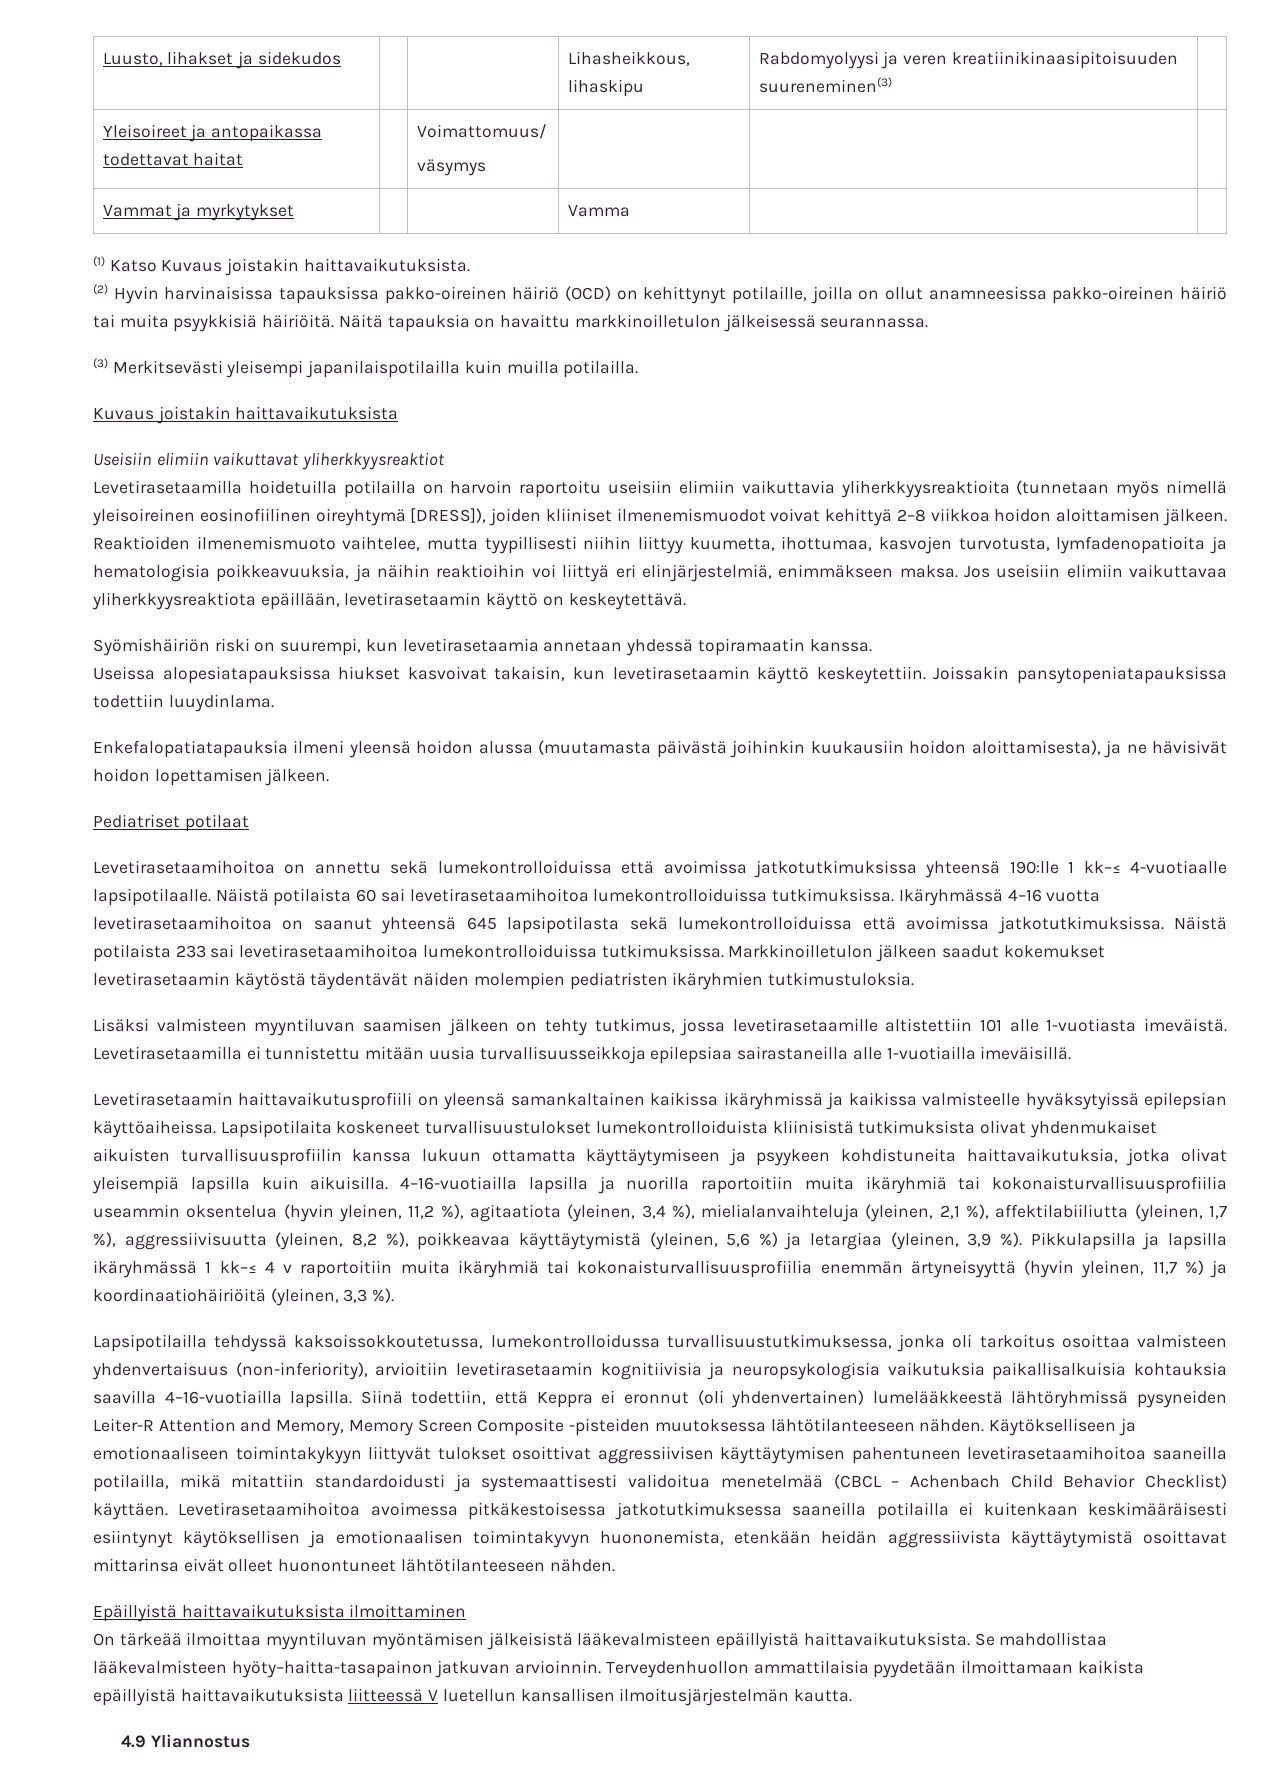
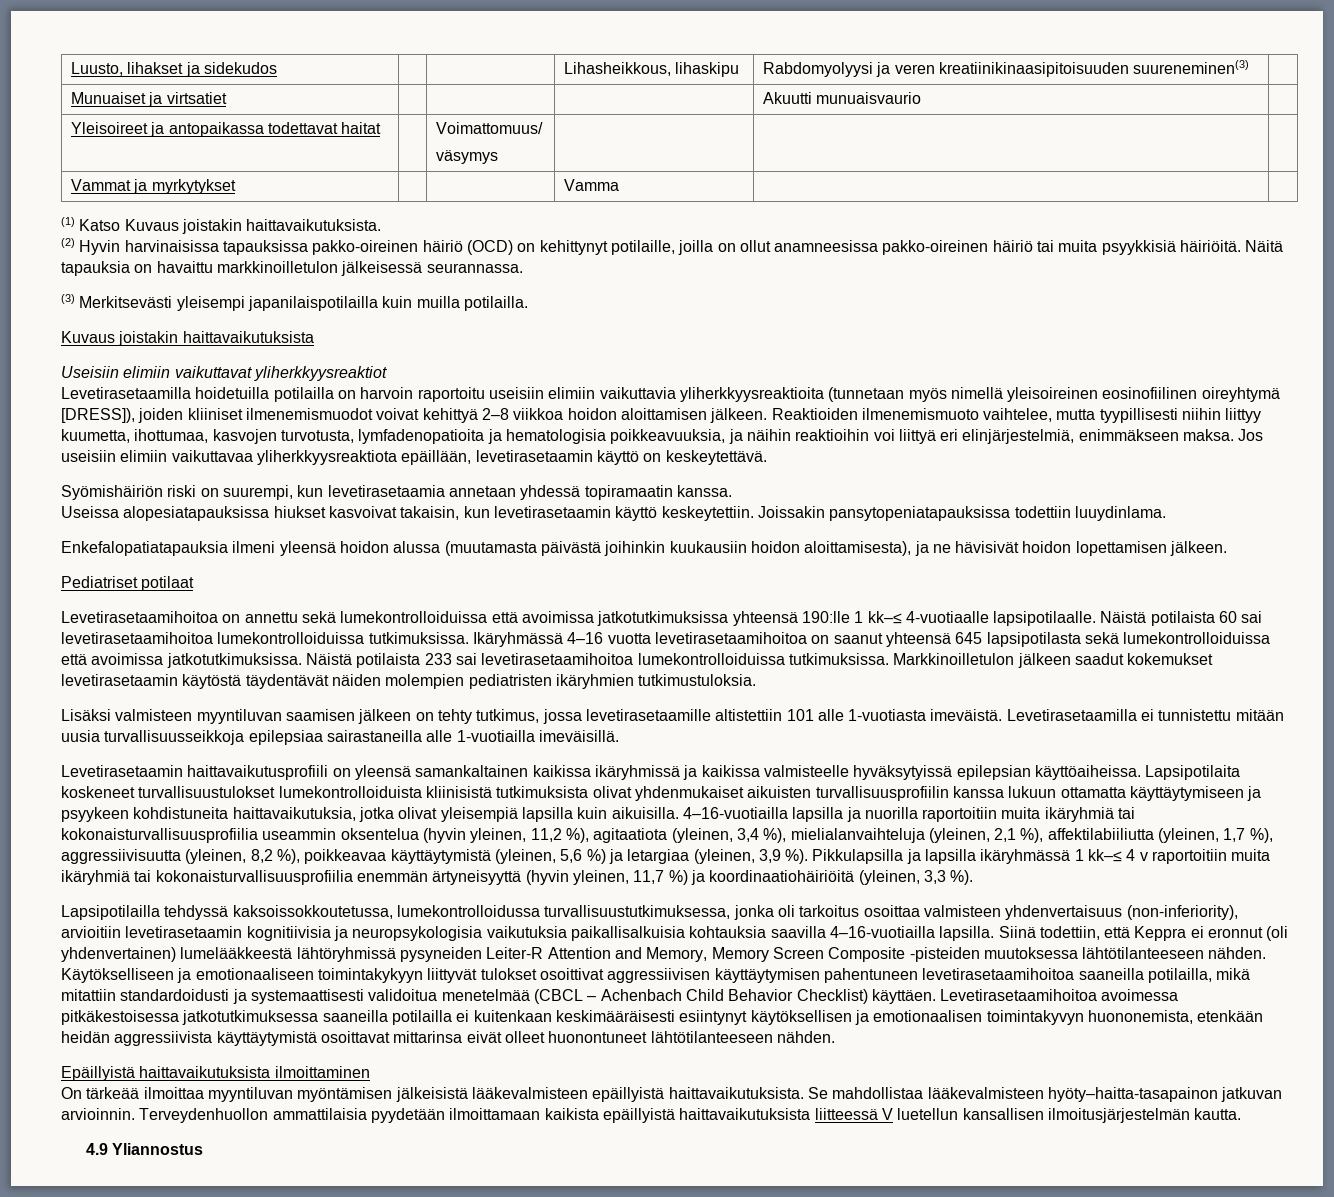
(892, 85) none -> [71,92,227,107] [763,92,922,104] // Munuaiset ja virtsatiet | | | | Akuutti munuaisvaurio |

